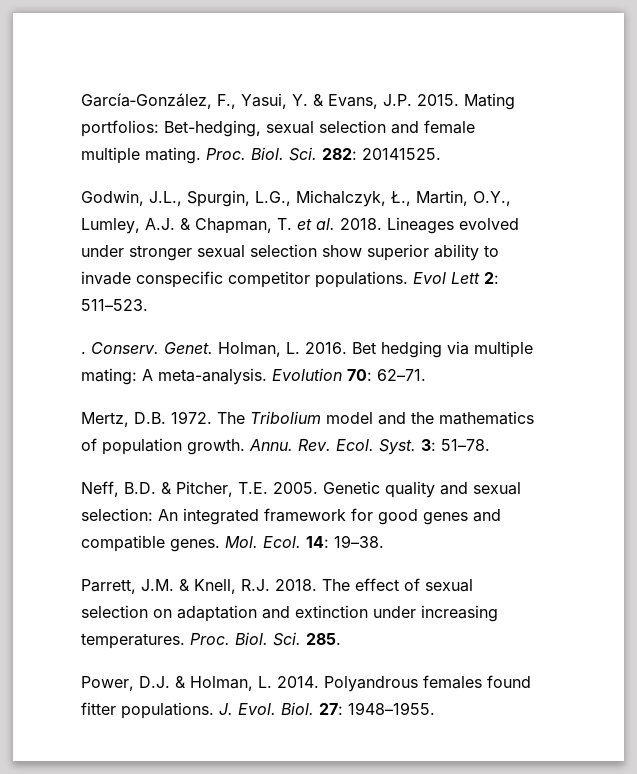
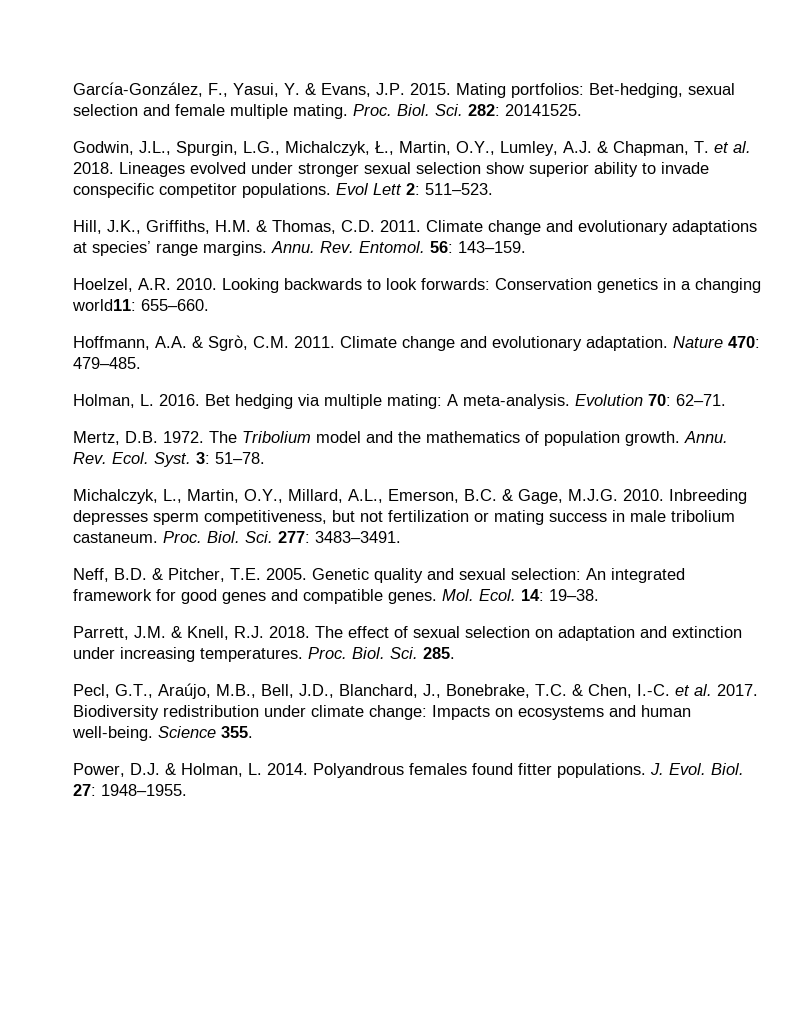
[81,342,213,354] . Conserv. Genet. -> [73,220,757,235] [73,241,526,256] [73,278,761,293] [72,299,209,311] [73,335,760,351] [73,357,141,369] Hill, J.K., Griffiths, H.M. & Thomas, C.D. 2011. Climate change and evolutionary adaptations at species’ range margins. Annu. Rev. Entomol. 56: 143–159. // Hoelzel, A.R. 2010. Looking backwards to look forwards: Conservation genetics in a changing world11: 655–660. // Hoffmann, A.A. & Sgrò, C.M. 2011. Climate change and evolutionary adaptation. Nature 470: 479–485. //
(490, 445) none -> [73,489,747,504] [73,510,735,525] [73,531,401,543] // Michalczyk, L., Martin, O.Y., Millard, A.L., Emerson, B.C. & Gage, M.J.G. 2010. Inbreeding depresses sperm competitiveness, but not fertilization or mating success in male tribolium castaneum. Proc. Biol. Sci. 277: 3483–3491.
(341, 639) none -> [73,683,758,699] [73,705,691,720] [72,726,253,741] // Pecl, G.T., Araújo, M.B., Bell, J.D., Blanchard, J., Bonebrake, T.C. & Chen, I.-C. et al. 2017. Biodiversity redistribution under climate change: Impacts on ecosystems and human well-being. Science 355.

